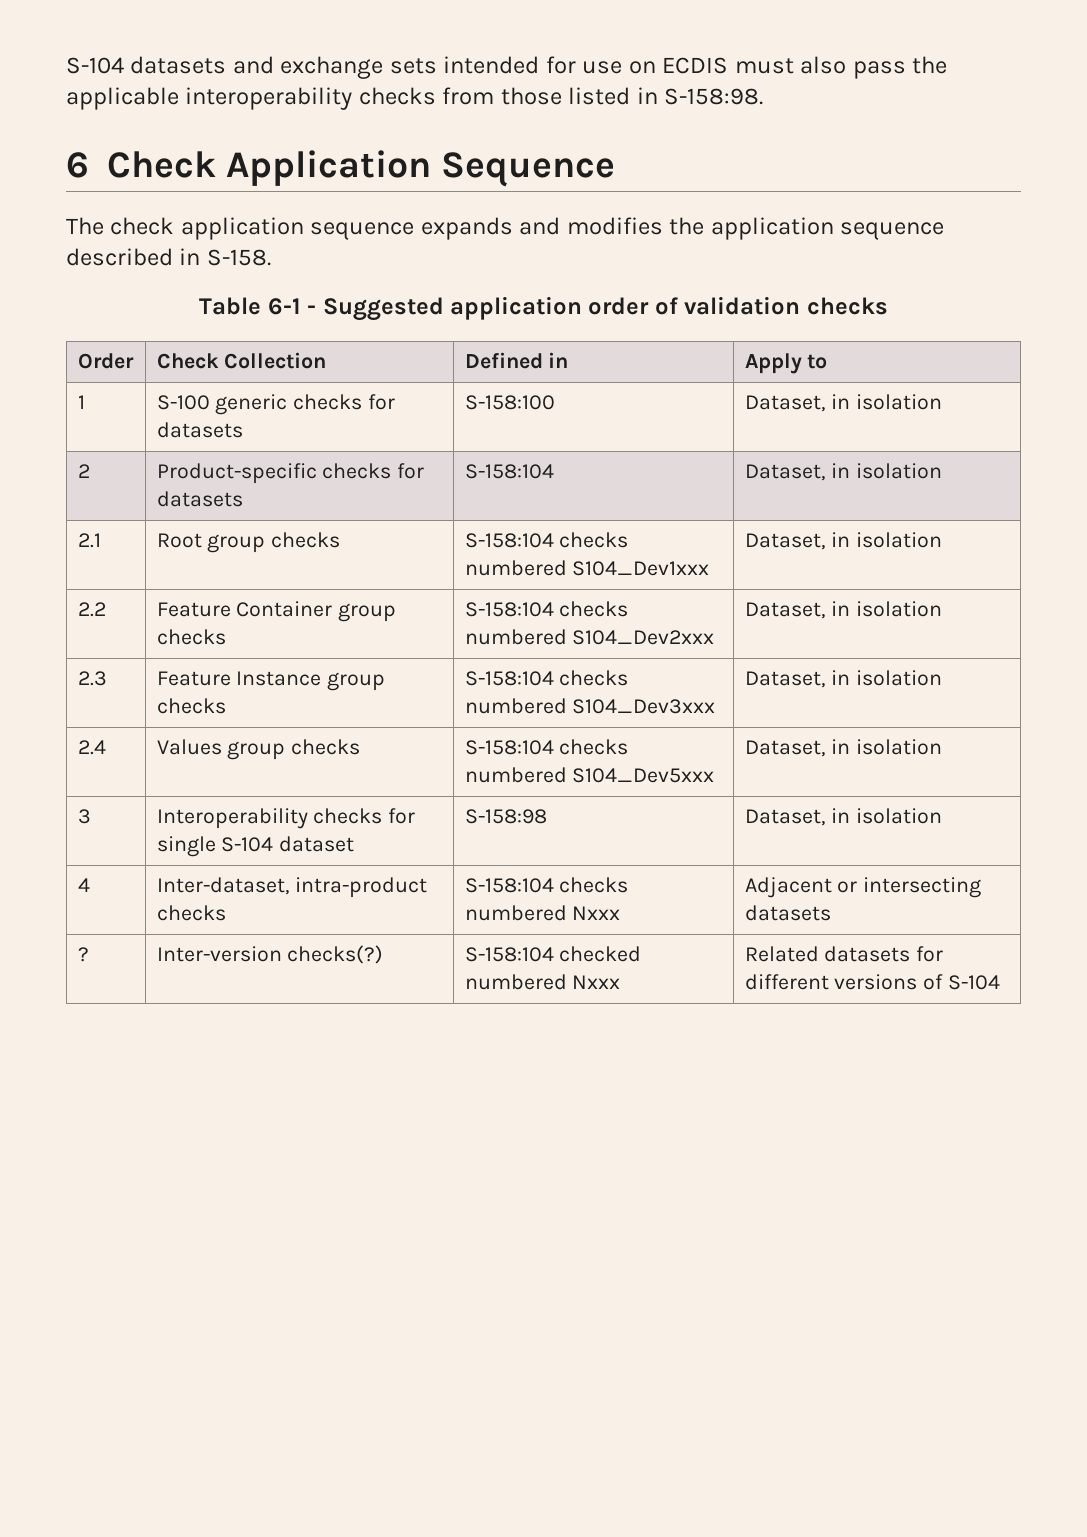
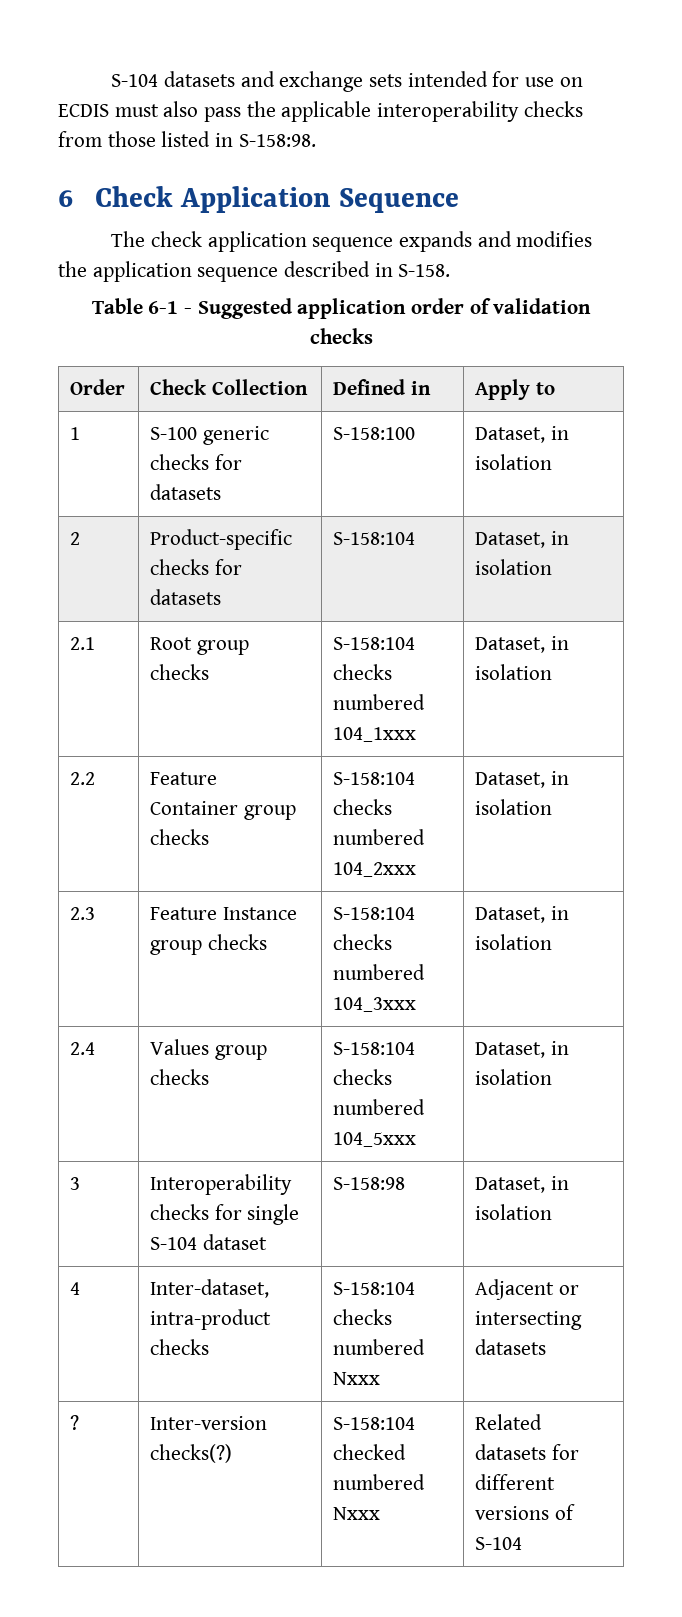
[572,561,710,576] S104_Dev1xxx -> [333,727,417,742] 104_1xxx
[572,630,715,645] S104_Dev2xxx -> [333,862,417,877] 104_2xxx
[572,699,716,714] S104_Dev3xxx -> [333,997,417,1012] 104_3xxx
[572,768,715,783] S104_Dev5xxx -> [333,1132,417,1147] 104_5xxx

